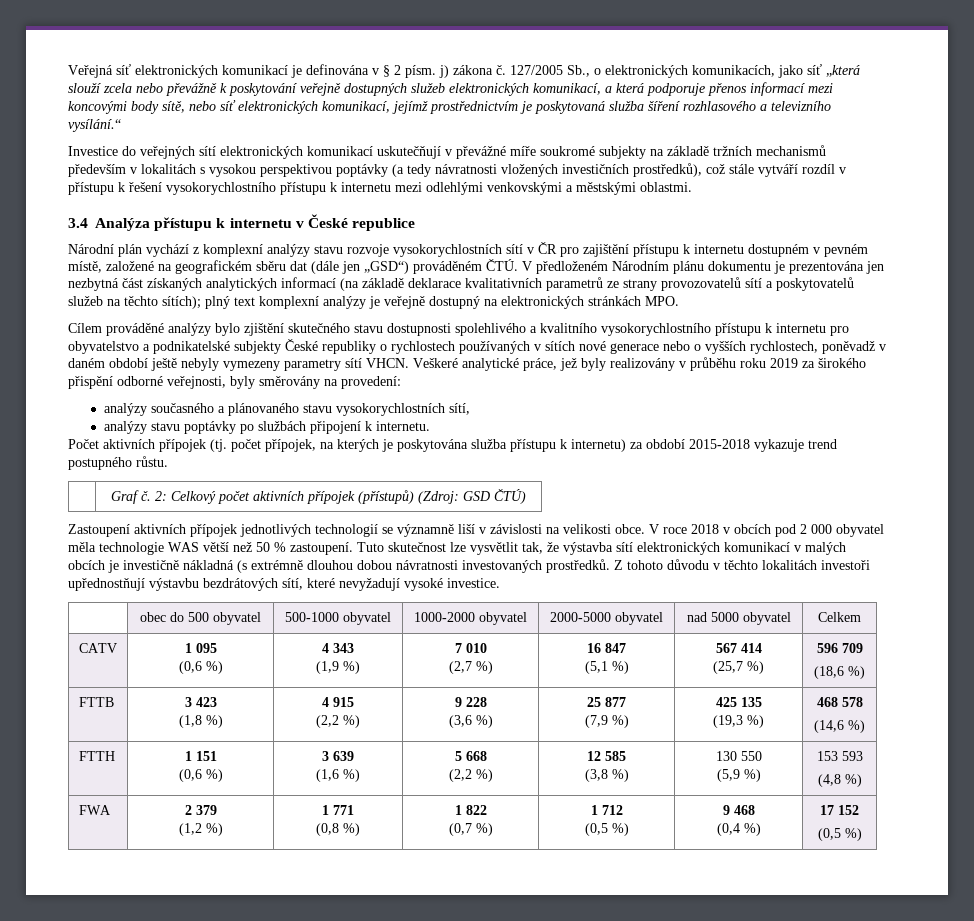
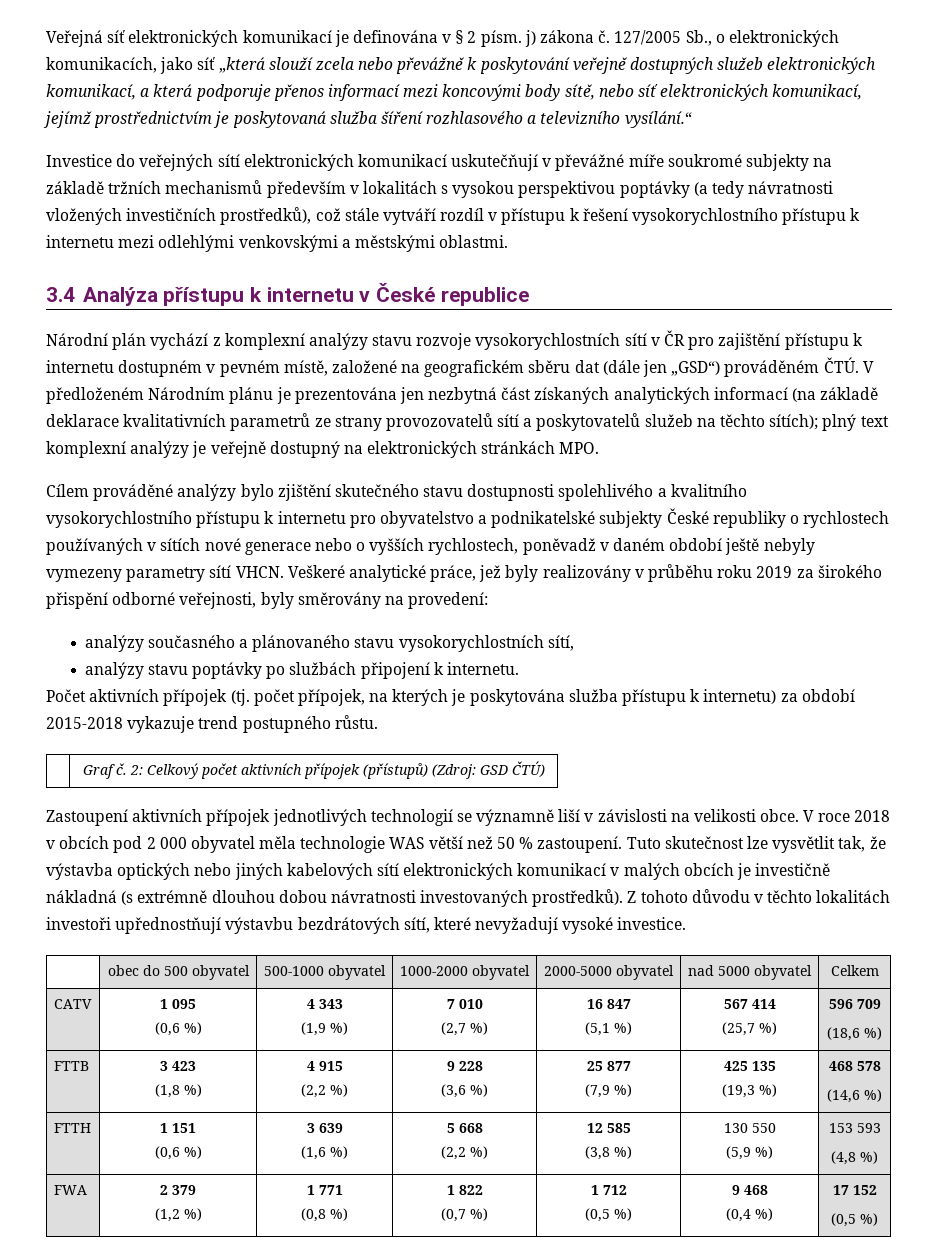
[708,261,771,271] dokumentu -> (274, 395) none
(613, 548) none -> [117,863,373,880] optických nebo jiných kabelových
[546,559,610,573] prostředků. -> [532,889,624,907] prostředků).

